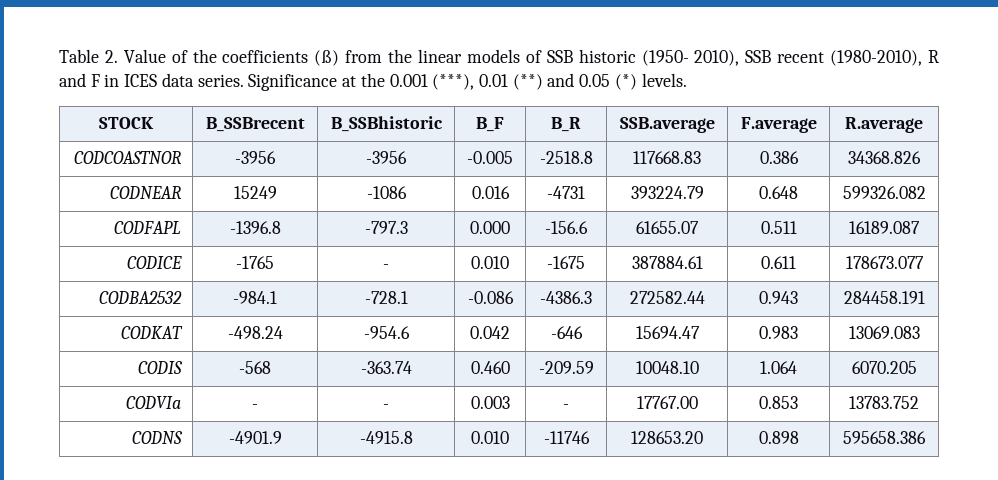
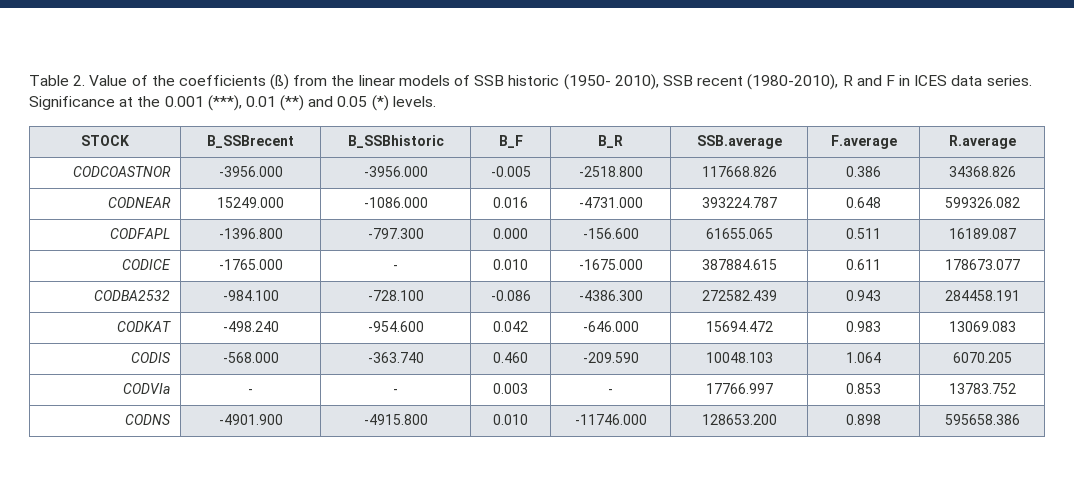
[235,151,276,164] [366,151,407,164] -3956 | -3956 -> [218,166,283,177] [363,166,428,177] -3956.000 | -3956.000
[539,151,593,164] [633,151,701,164] -2518.8 | 117668.83 -> [578,166,643,177] [701,166,777,177] -2518.800 | 117668.826
[233,186,277,199] [366,186,407,199] 15249 | -1086 -> [217,197,284,208] [363,197,428,208] 15249.000 | -1086.000
[547,186,585,199] [630,186,704,199] -4731 | 393224.79 -> [578,197,643,208] [701,197,777,208] -4731.000 | 393224.787
[229,221,281,234] [364,221,408,234] -1396.8 | -797.3 -> [218,228,283,239] [367,228,424,239] -1396.800 | -797.300
[545,221,588,234] [636,221,699,234] -156.6 | 61655.07 -> [582,228,639,239] [705,228,773,239] -156.600 | 61655.065
[236,256,274,269] -1765 -> [218,259,283,270] -1765.000
[547,256,585,269] [631,256,703,269] -1675 | 387884.61 -> [578,259,643,270] [701,259,777,270] -1675.000 | 387884.615
[233,291,277,304] [364,291,408,304] -984.1 | -728.1 -> [222,290,279,301] [367,290,424,301] -984.100 | -728.100
[540,291,592,304] [629,291,705,304] -4386.3 | 272582.44 -> [578,290,643,301] [701,290,777,301] -4386.300 | 272582.439
[227,326,283,339] [363,326,410,339] -498.24 | -954.6 -> [222,321,279,332] [367,321,424,332] -498.240 | -954.600
[550,326,583,339] [635,326,700,339] -646 | 15694.47 -> [582,321,639,332] [705,321,773,332] -646.000 | 15694.472
[239,361,271,374] [360,361,412,374] -568 | -363.74 -> [222,352,279,363] [367,352,424,363] -568.000 | -363.740
[538,361,594,374] [635,361,699,374] -209.59 | 10048.10 -> [582,352,639,363] [705,352,773,363] -209.590 | 10048.103
[636,396,698,409] 17767.00 -> [705,383,773,394] 17766.997
[228,431,282,444] [359,431,413,444] [471,431,509,444] [543,431,590,444] [631,431,703,444] -4901.9 | -4915.8 | 0.010 | -11746 | 128653.20 -> [218,414,283,425] [363,414,428,425] [493,414,528,425] [574,414,647,425] [701,414,777,425] -4901.900 | -4915.800 | 0.010 | -11746.000 | 128653.200

